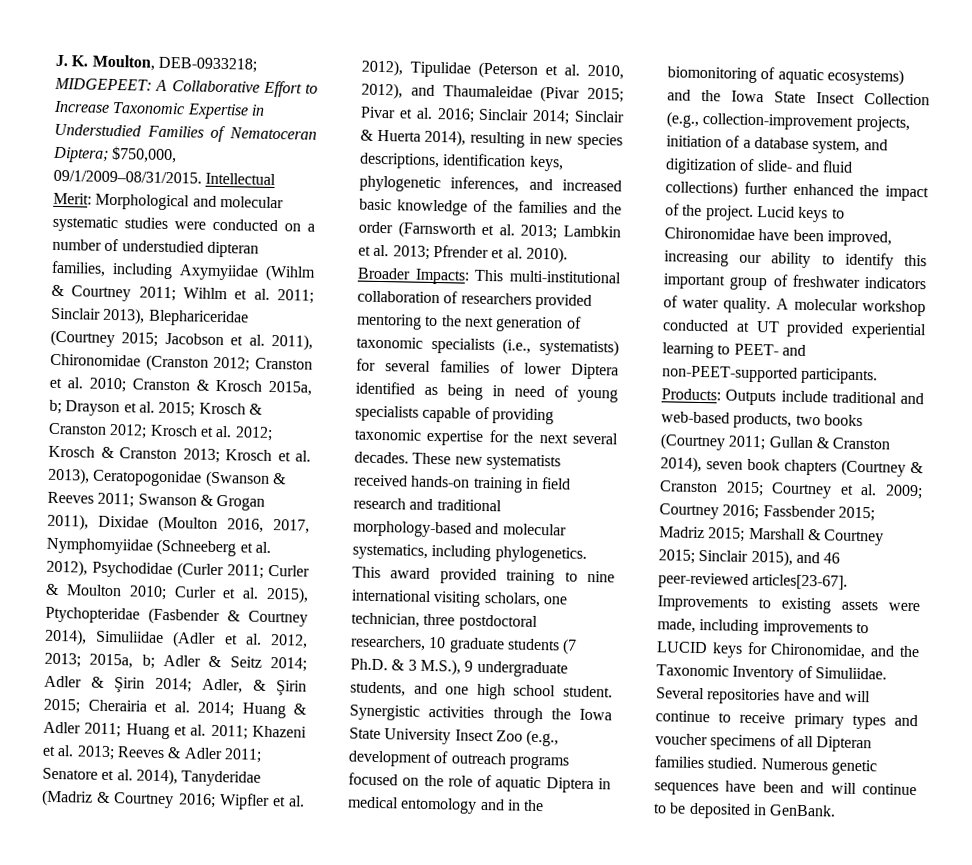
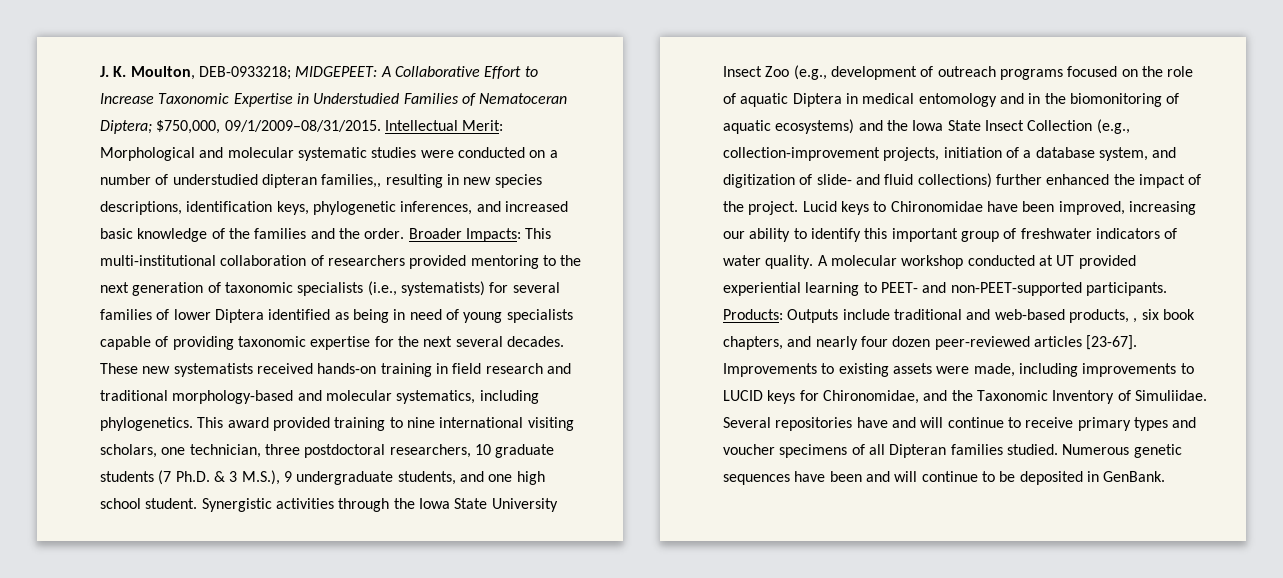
[51,260,316,282] [51,284,314,304] [51,307,249,327] [50,329,313,351] [50,353,314,372] [49,377,312,396] [49,399,263,417] [48,422,273,442] [48,445,311,464] [47,467,287,488] [47,491,266,511] [47,513,310,534] [46,537,271,557] [46,559,310,580] [45,583,309,604] [45,606,308,627] [44,628,308,649] [44,652,307,672] [44,675,307,696] [43,698,307,719] [43,721,307,740] [42,745,262,763] [42,767,262,787] [41,789,305,811] [361,59,624,80] [361,82,624,103] [360,106,625,125] [360,129,467,147] families, including Axymyiidae (Wihlm & Courtney 2011; Wihlm et al. 2011; Sinclair 2013), Blephariceridae (Courtney 2015; Jacobson et al. 2011), Chironomidae (Cranston 2012; Cranston et al. 2010; Cranston & Krosch 2015a, b; Drayson et al. 2015; Krosch & Cranston 2012; Krosch et al. 2012; Krosch & Cranston 2013; Krosch et al. 2013), Ceratopogonidae (Swanson & Reeves 2011; Swanson & Grogan 2011), Dixidae (Moulton 2016, 2017, Nymphomyiidae (Schneeberg et al. 2012), Psychodidae (Curler 2011; Curler & Moulton 2010; Curler et al. 2015), Ptychopteridae (Fasbender & Courtney 2014), Simuliidae (Adler et al. 2012, 2013; 2015a, b; Adler & Seitz 2014; Adler & Şirin 2014; Adler, & Şirin 2015; Cherairia et al. 2014; Huang & Adler 2011; Huang et al. 2011; Khazeni et al. 2013; Reeves & Adler 2011; Senatore et al. 2014), Tanyderidae (Madriz & Courtney 2016; Wipfler et al. 2012), Tipulidae (Peterson et al. 2010, 2012), and Thaumaleidae (Pivar 2015; Pivar et al. 2016; Sinclair 2014; Sinclair & Huerta 2014), -> [321,174,382,188] families,,
[358,221,621,240] [358,244,568,264] order (Farnsworth et al. 2013; Lambkin et al. 2013; Pfrender et al. 2010). -> [364,228,405,239] order.
[795,414,863,427] [660,433,891,451] [660,456,924,477] [659,480,923,500] [659,503,875,522] [659,526,885,546] [658,549,841,567] [658,572,849,590] two books (Courtney 2011; Gullan & Cranston 2014), seven book chapters (Courtney & Cranston 2015; Courtney et al. 2009; Courtney 2016; Fassbender 2015; Madriz 2015; Marshall & Courtney 2015; Sinclair 2015), and 46 peer-reviewed articles[23-67]. -> [1133,309,1195,323] [723,335,1138,350] , six book chapters, and nearly four dozen peer-reviewed articles [23-67].

